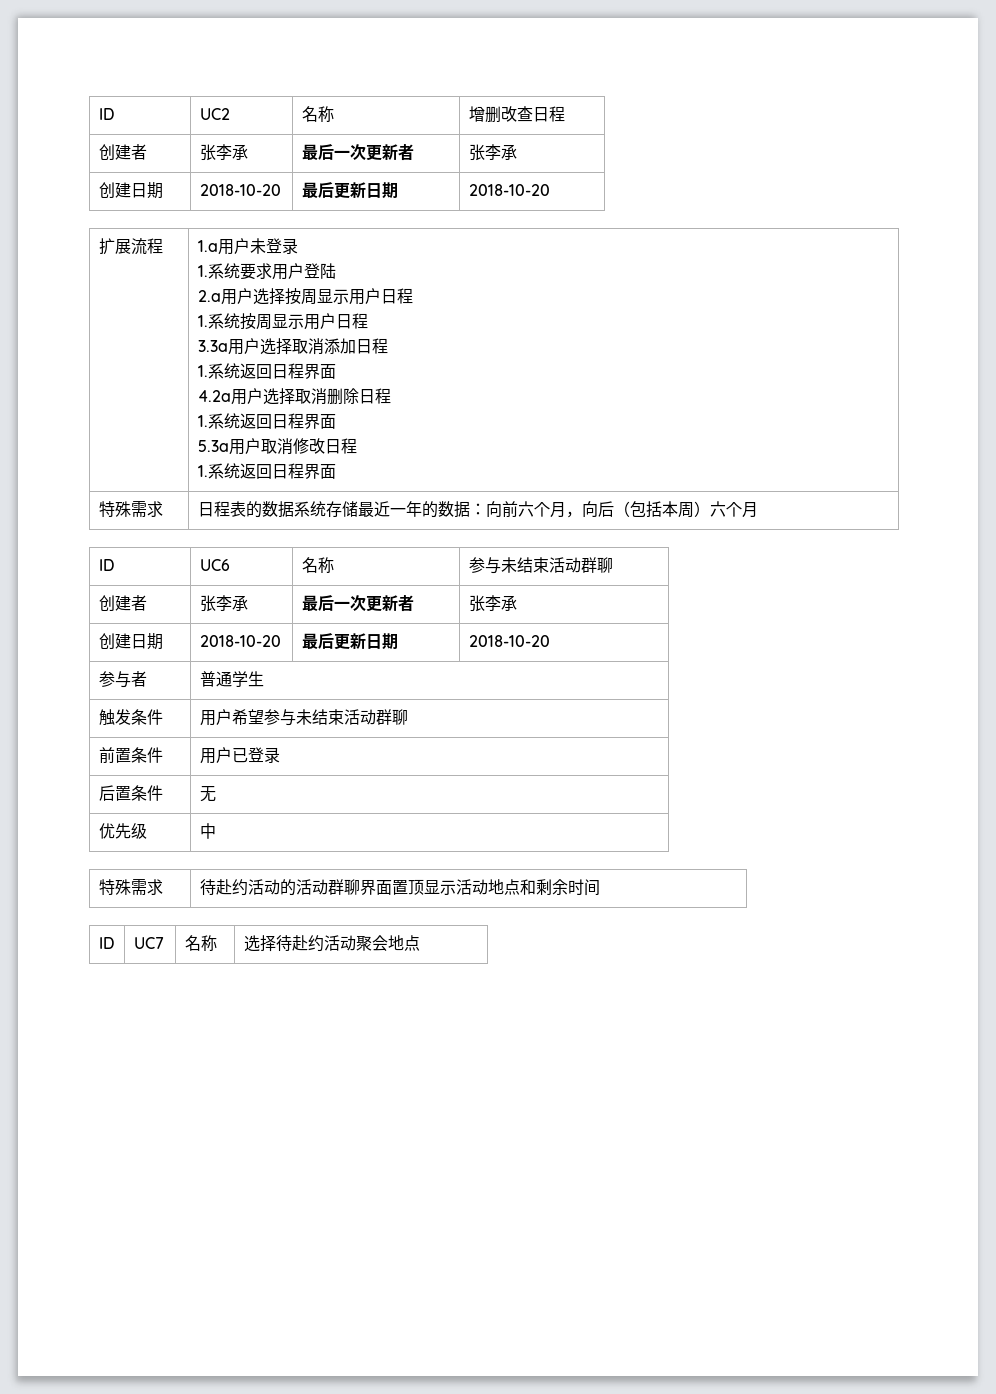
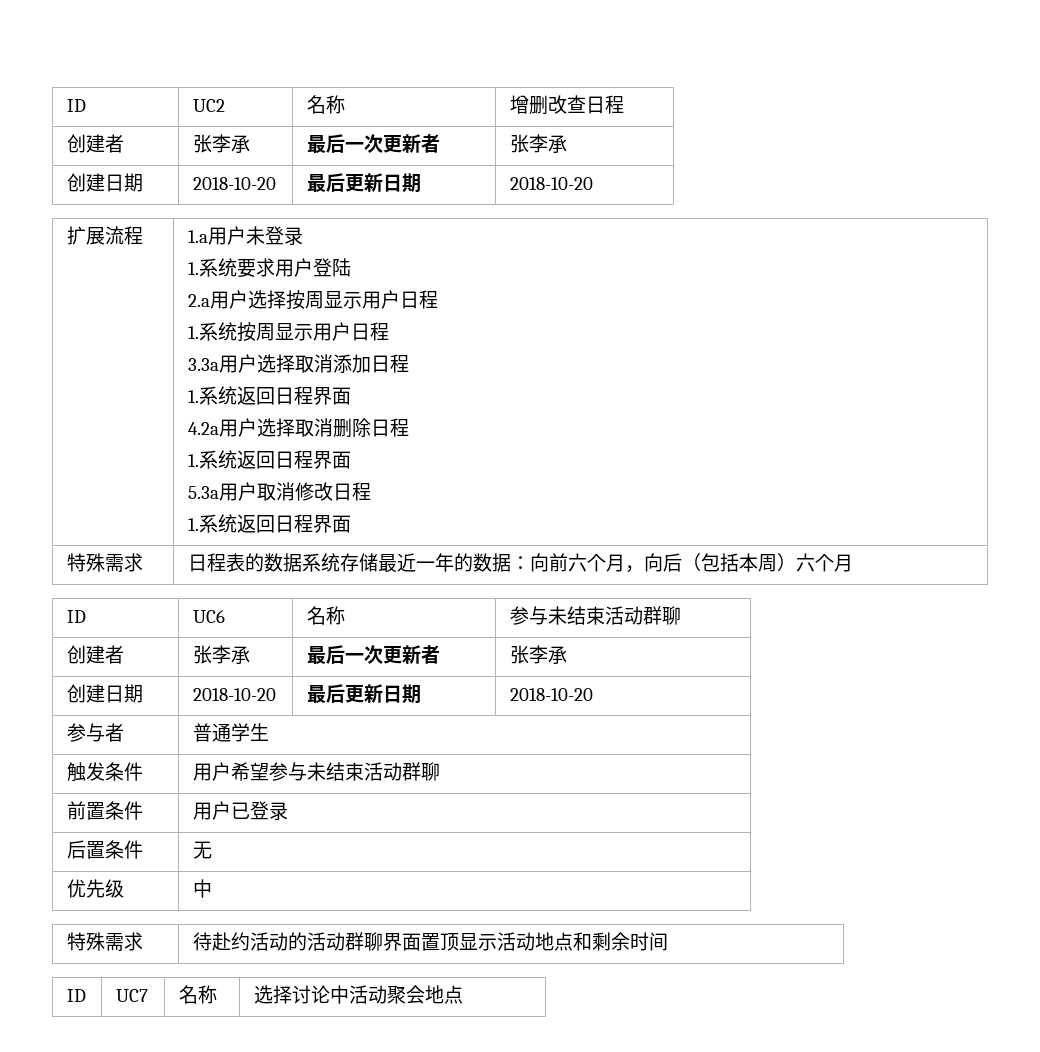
[275,935,324,952] 待赴约 -> [291,985,349,1004] 讨论中

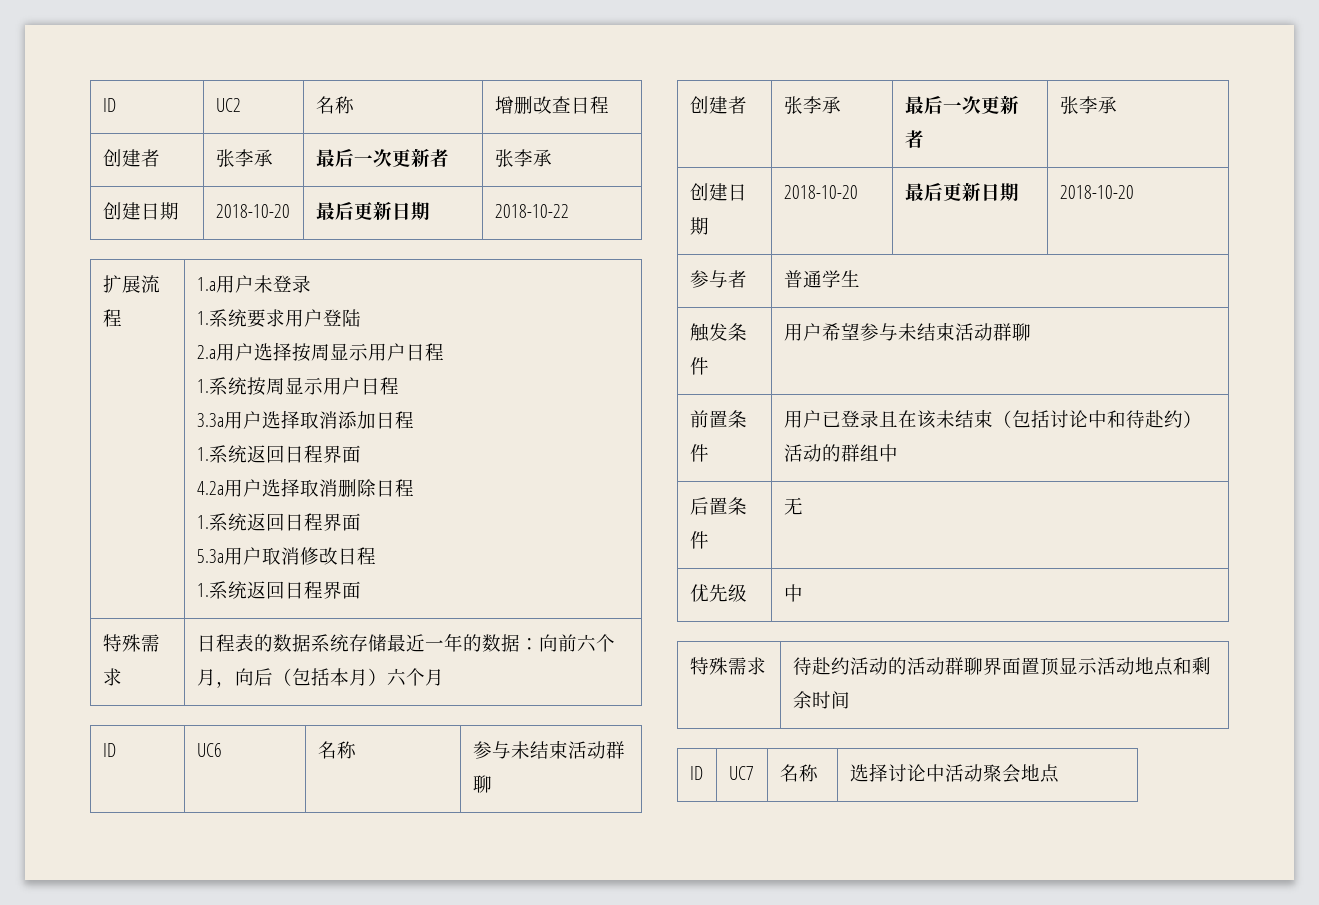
[509,177,593,190] 2018-10-20 -> [494,204,569,218] 2018-10-22
[757,554,777,572] 周 -> [348,669,368,686] 月
(288, 811) none -> [878,409,1202,429] [783,444,898,462] 且在该未结束（包括讨论中和待赴约）活动的群组中

